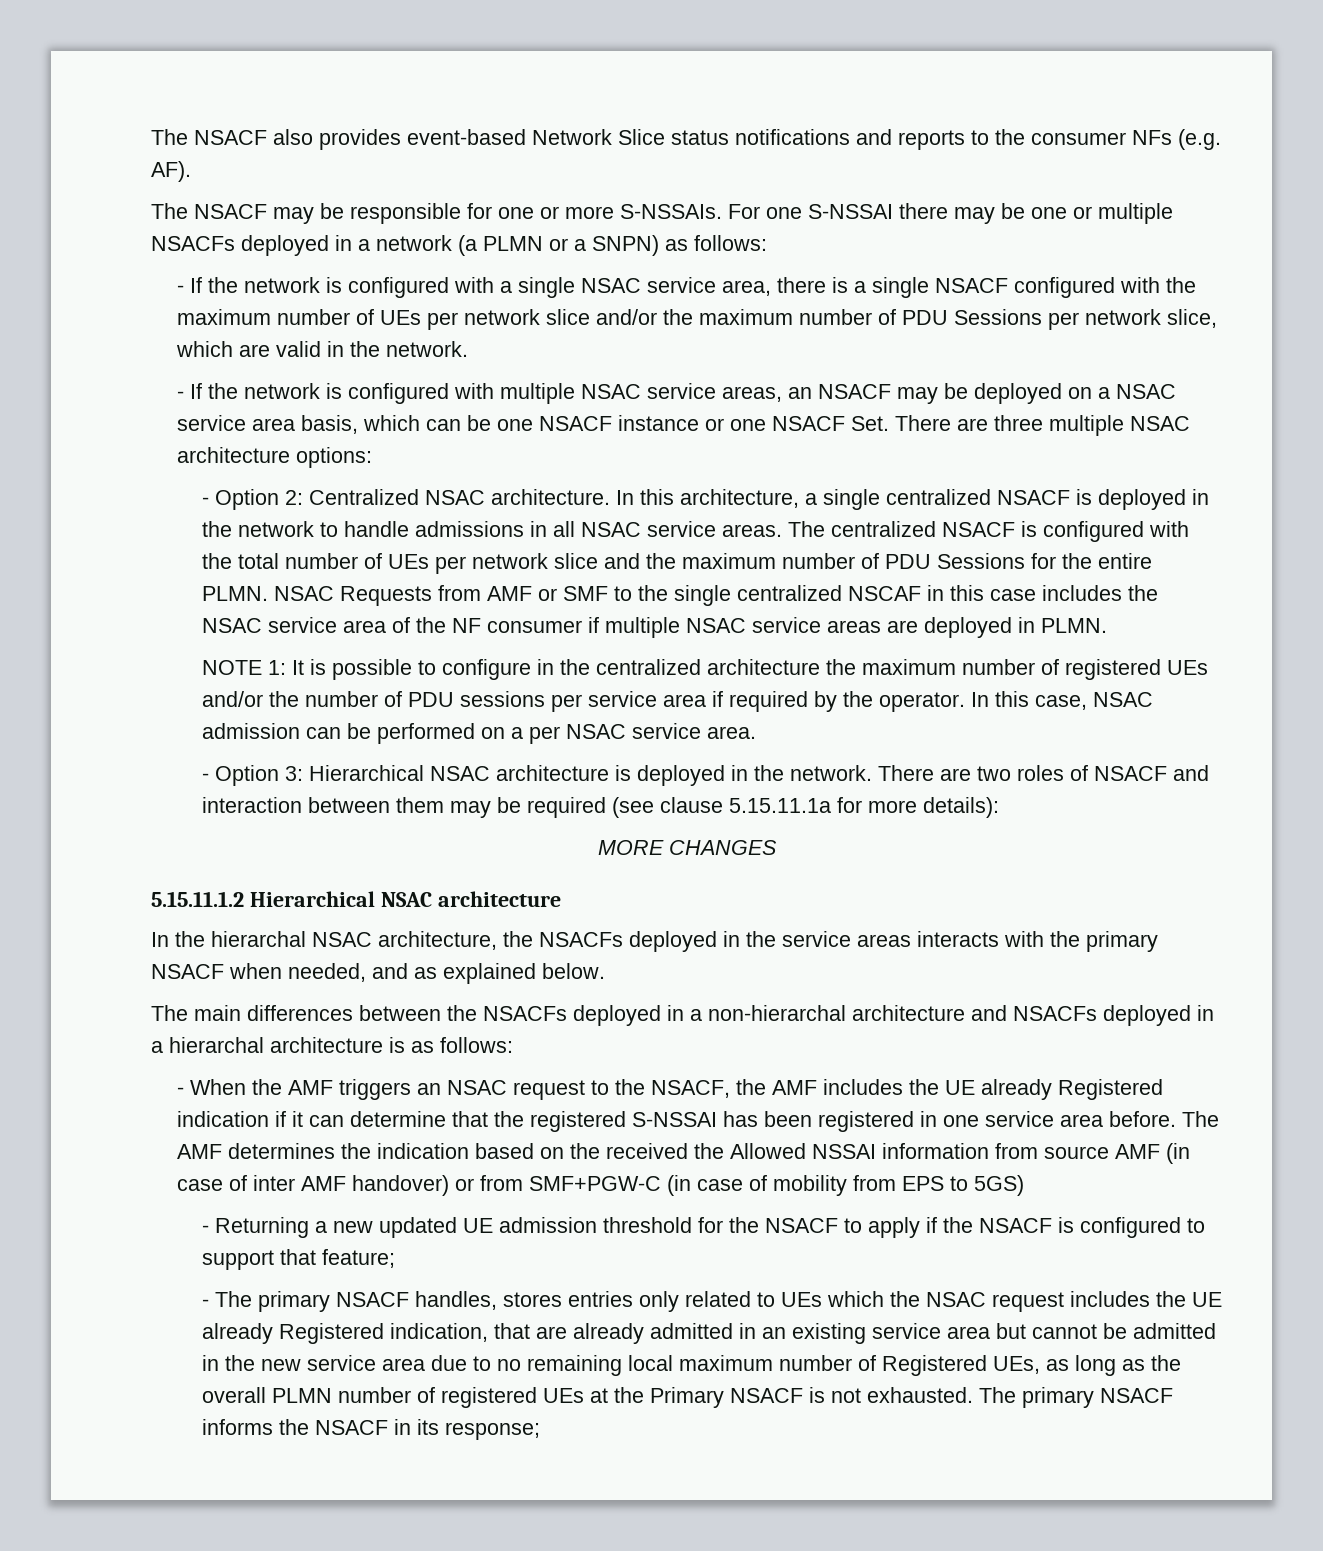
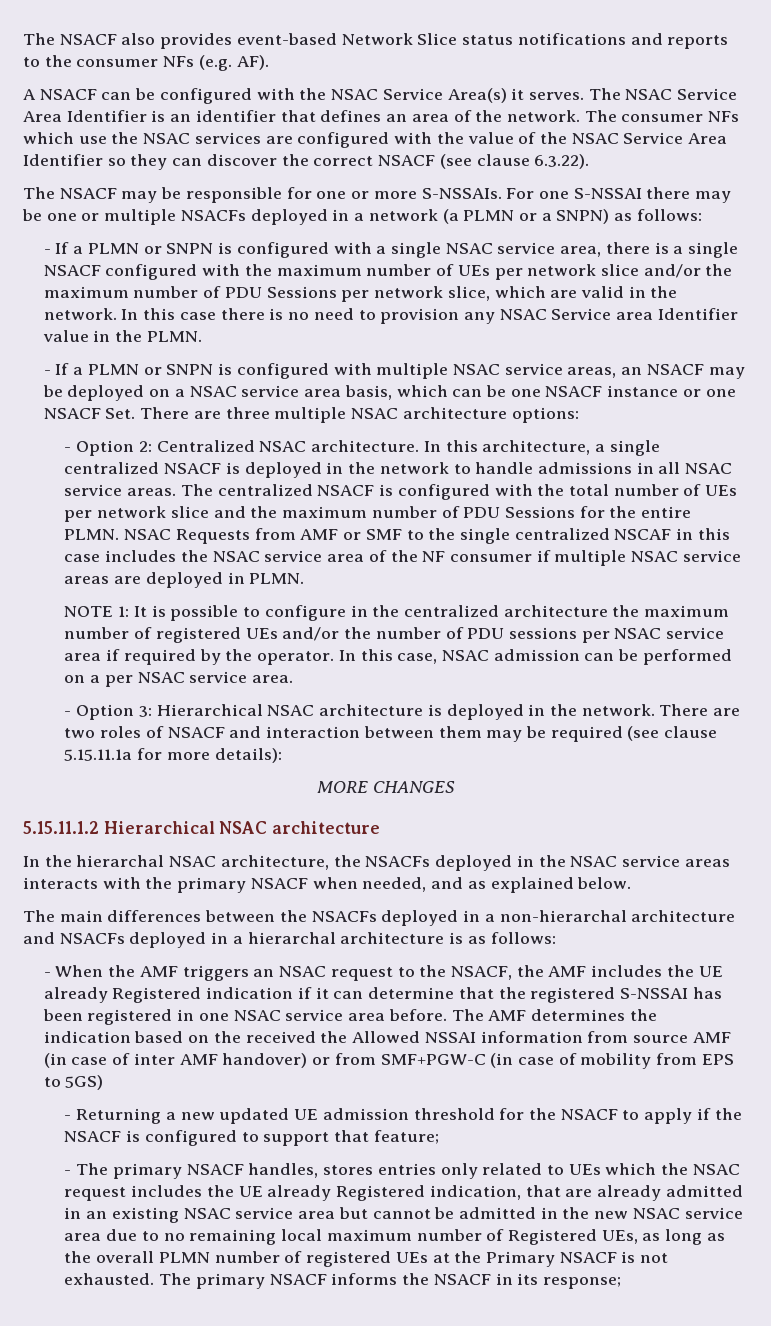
(191, 171) none -> [23,88,738,104] [23,110,740,122] [23,132,728,148] [23,154,590,170] // A NSACF can be configured with the NSAC Service Area(s) it serves. The NSAC Service Area Identifier is an identifier that defines an area of the network. The consumer NFs which use the NSAC services are configured with the value of the NSAC Service Area Identifier so they can discover the correct NSACF (see clause 6.3.22).
[207,277,320,293] the network -> [73,243,214,254] a PLMN or SNPN
[176,383,320,399] // - If the network -> [121,308,738,324] [42,330,202,342] [43,363,214,375] In this case there is no need to provision any NSAC Service area Identifier value in the PLMN. // - If a PLMN or SNPN
(583, 703) none -> [614,628,662,639] NSAC
(776, 939) none -> [570,856,618,867] NSAC
(979, 1121) none -> [233,1010,281,1021] NSAC
(867, 1333) none -> [183,1208,231,1219] NSAC
(302, 1365) none -> [632,1208,680,1219] NSAC

